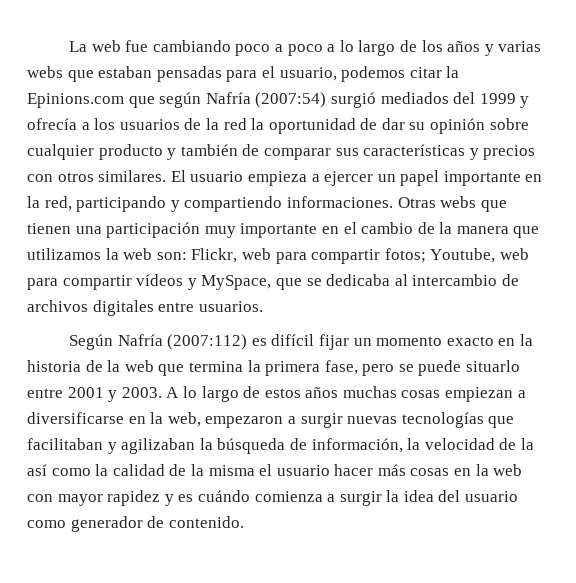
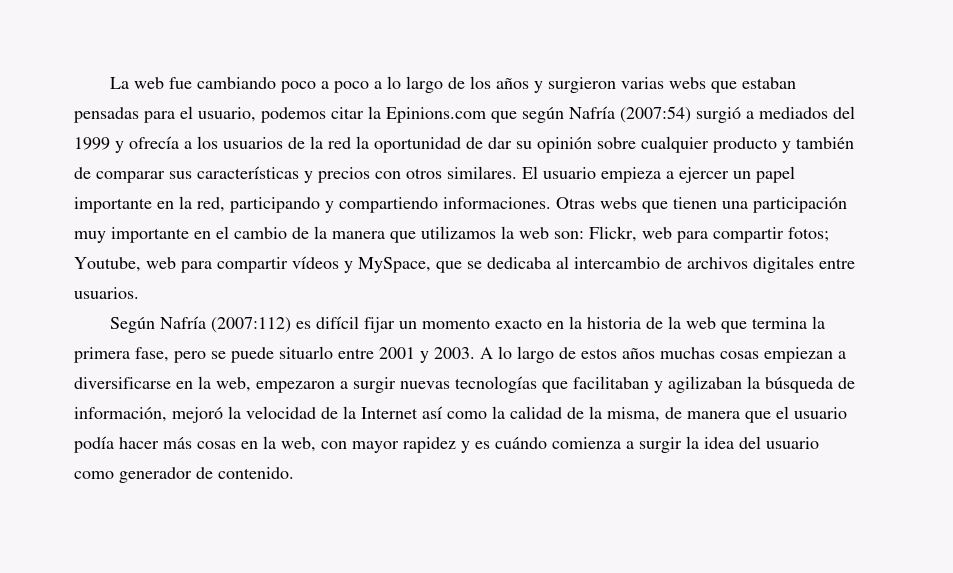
(494, 50) none -> [548,77,617,93] surgieron
(376, 100) none -> [746,111,754,119] a
(403, 445) none -> [172,407,223,423] mejoró
(534, 444) none -> [361,407,418,419] Internet
[208,465,255,476] misma -> [607,407,771,423] misma, de manera que
(330, 470) none -> [74,436,114,453] podía
[493,464,523,476] web -> [281,437,316,452] web,

